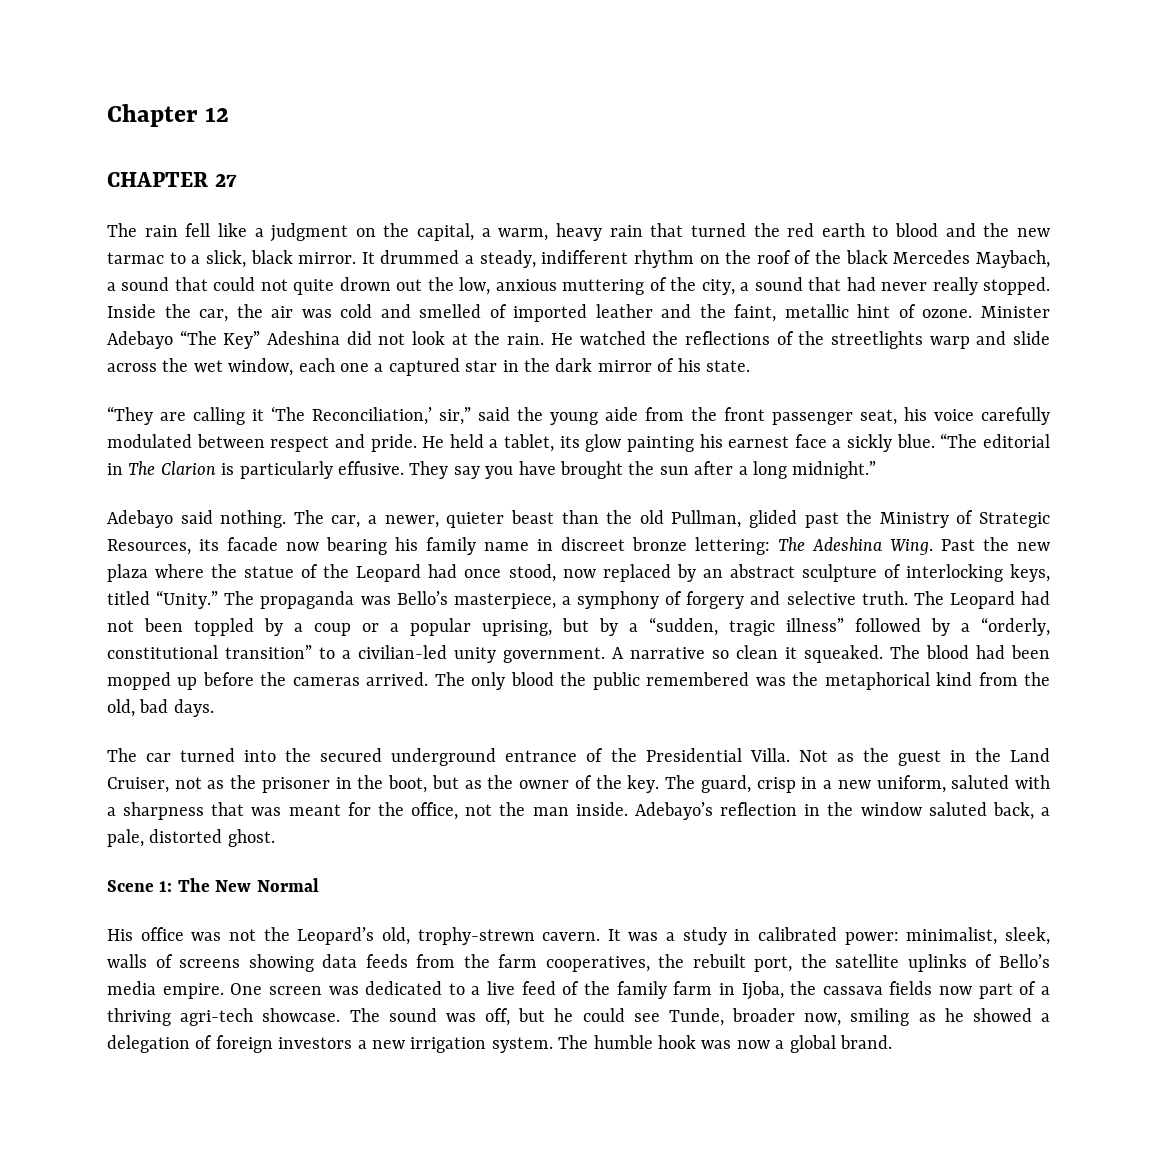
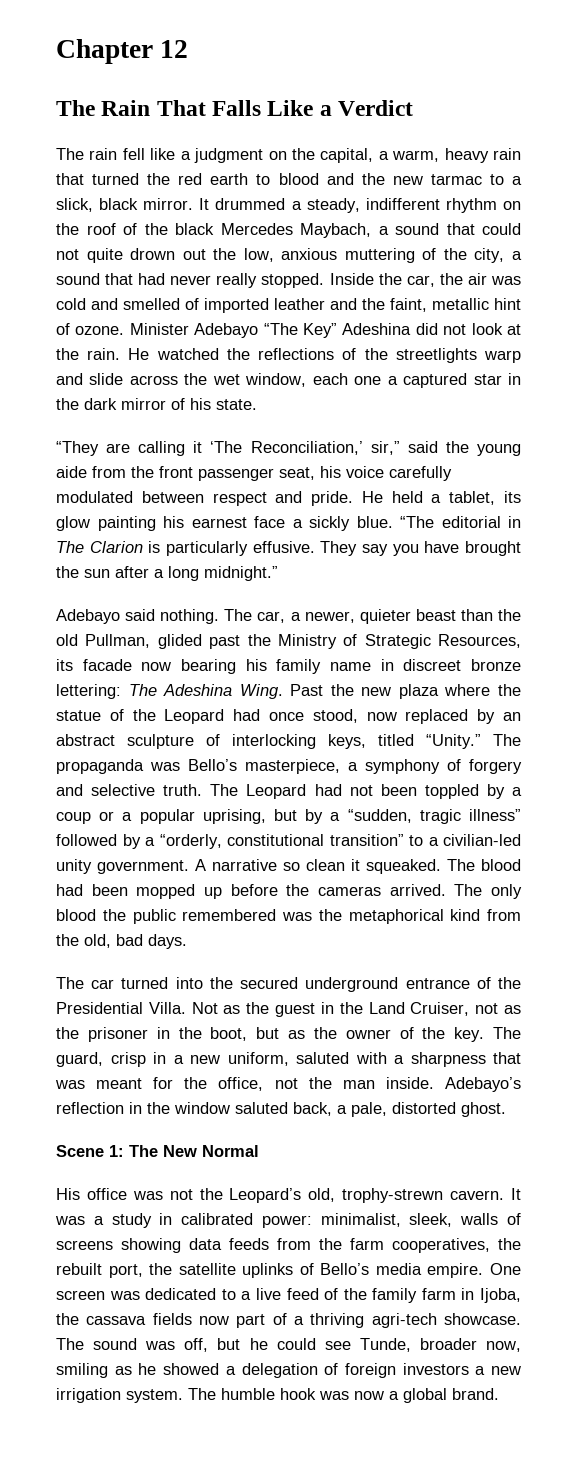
[107,172,237,187] CHAPTER 27 -> [56,100,414,116] The Rain That Falls Like a Verdict

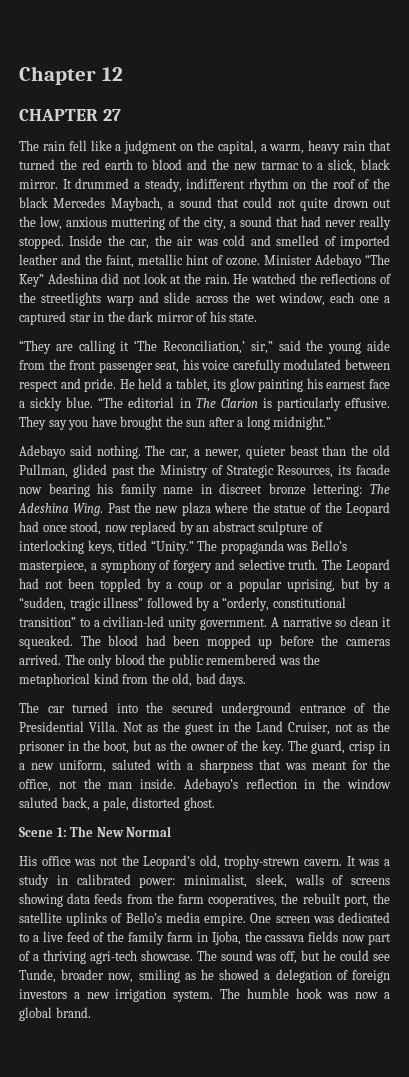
[56,100,414,116] The Rain That Falls Like a Verdict -> [19,109,121,121] CHAPTER 27

